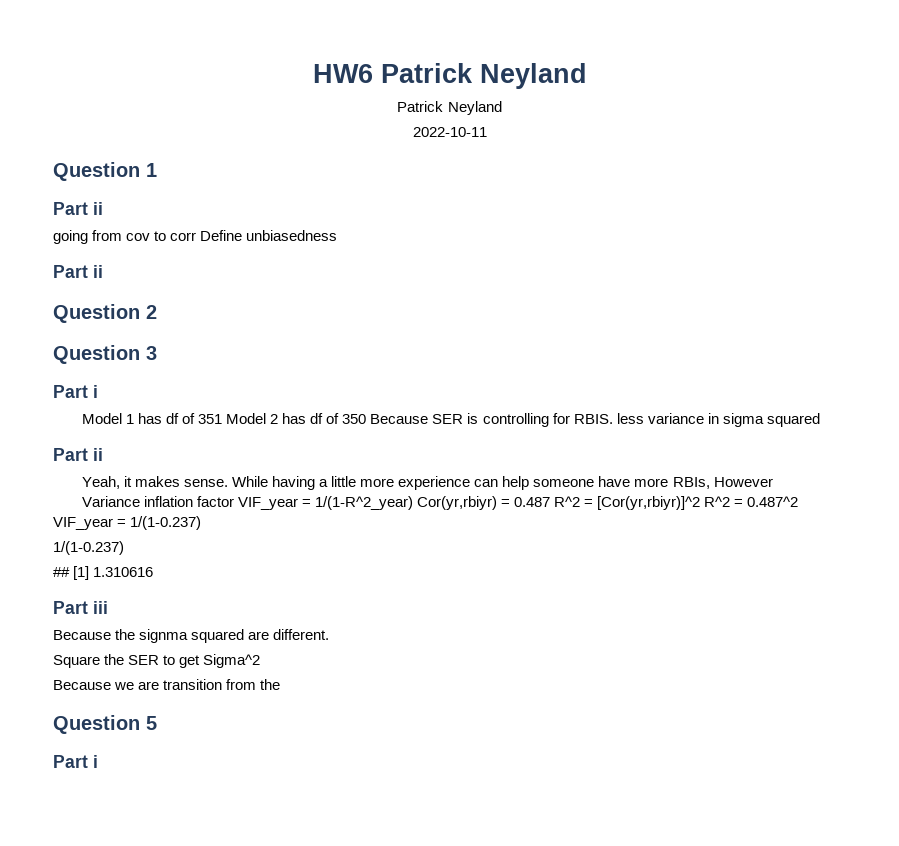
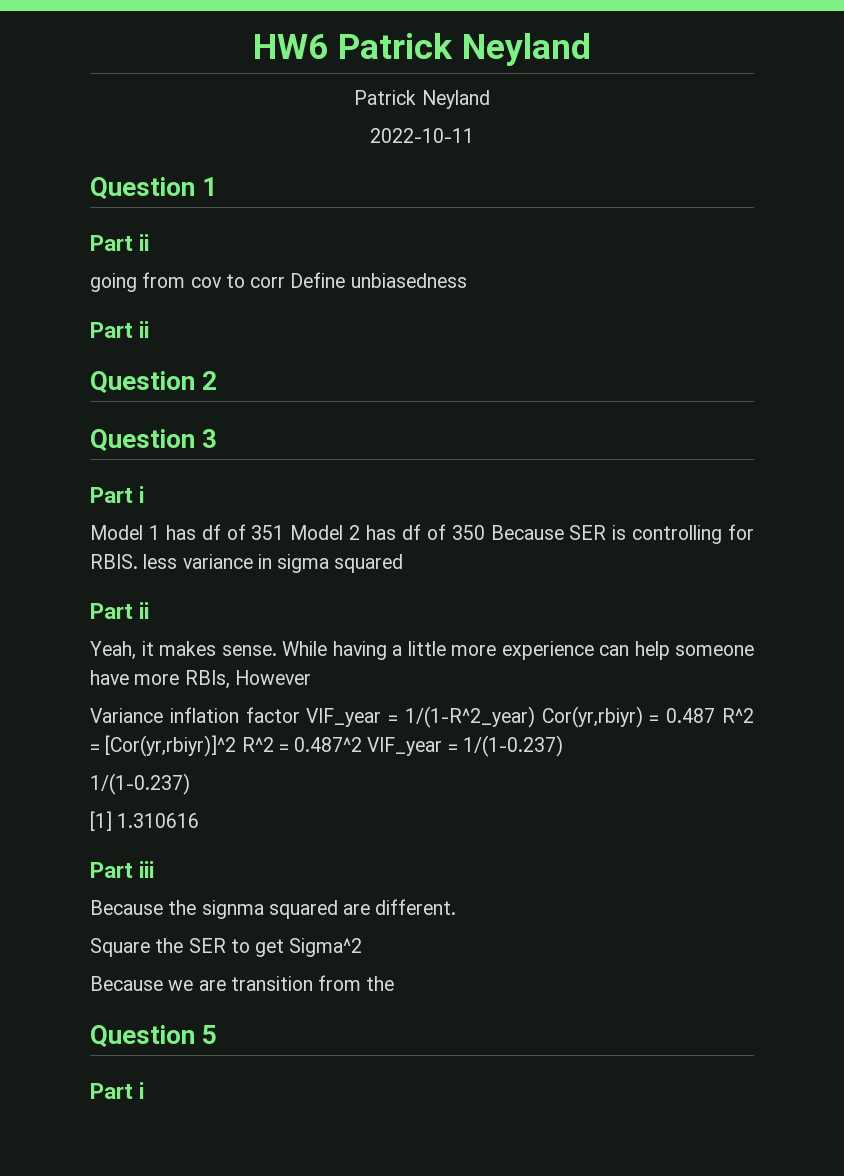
[53,567,70,577] ## -> (190, 784) none

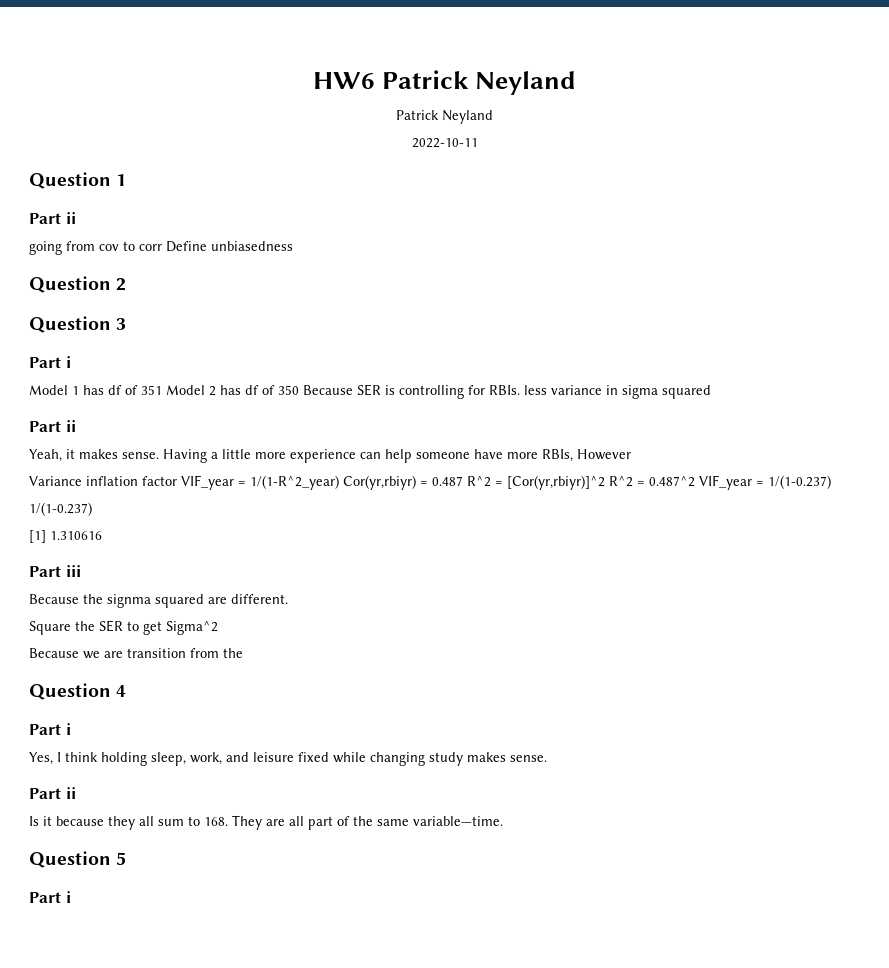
[90,321,150,338] // Part ii -> (293, 246) none
[90,554,138,569] RBIS. -> [489,385,520,395] RBIs.
[282,641,387,660] While having -> [163,449,207,463] Having
(395, 983) none -> [29,683,127,700] [29,723,71,735] [29,752,547,766] [29,787,76,799] [29,815,503,830] // Question 4 // Part i // Yes, I think holding sleep, work, and leisure fixed while changing study makes sense. // Part ii // Is it because they all sum to 168. They are all part of the same variable—time.

